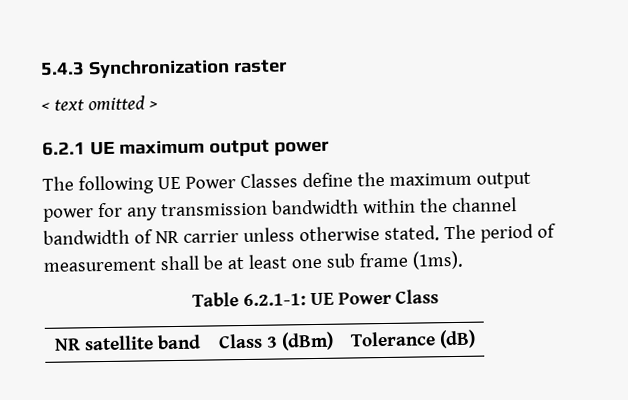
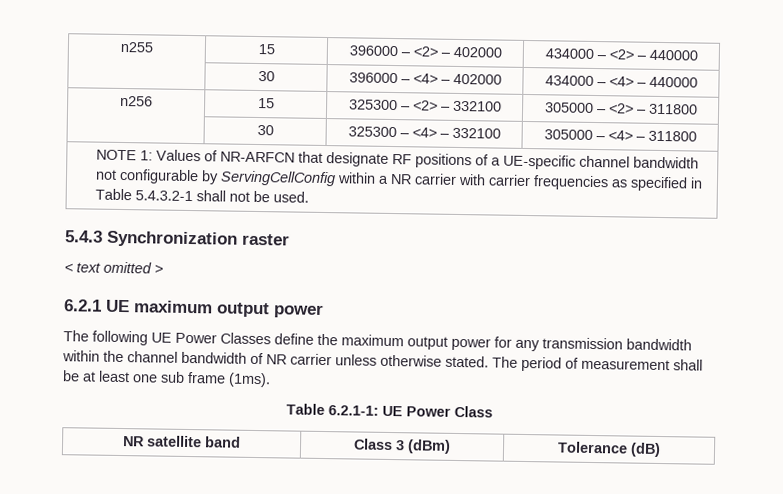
(40, 68) none -> [120,41,154,53] [257,43,275,55] [348,45,502,58] [544,48,698,61] [257,70,275,82] [348,72,502,85] [544,75,698,88] [120,95,153,107] [257,97,275,109] [348,99,502,112] [544,102,698,115] [256,124,274,136] [347,126,501,139] [543,129,697,142] [95,149,699,170] [94,168,703,192] [94,188,309,203] n255 | 15 | 396000 – <2> – 402000 | 434000 – <2> – 440000 // | 30 | 396000 – <4> – 402000 | 434000 – <4> – 440000 // n256 | 15 | 325300 – <2> – 332100 | 305000 – <2> – 311800 // | 30 | 325300 – <4> – 332100 | 305000 – <4> – 311800 // NOTE 1: Values of NR-ARFCN that designate RF positions of a UE-specific channel bandwidth not configurable by ServingCellConfig within a NR carrier with carrier frequencies as specified in Table 5.4.3.2-1 shall not be used. //

